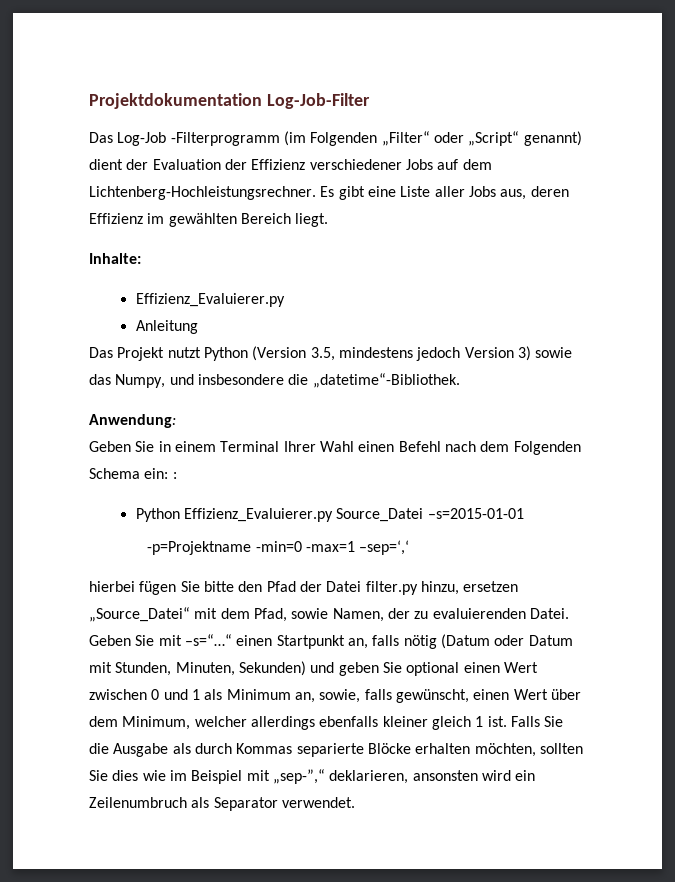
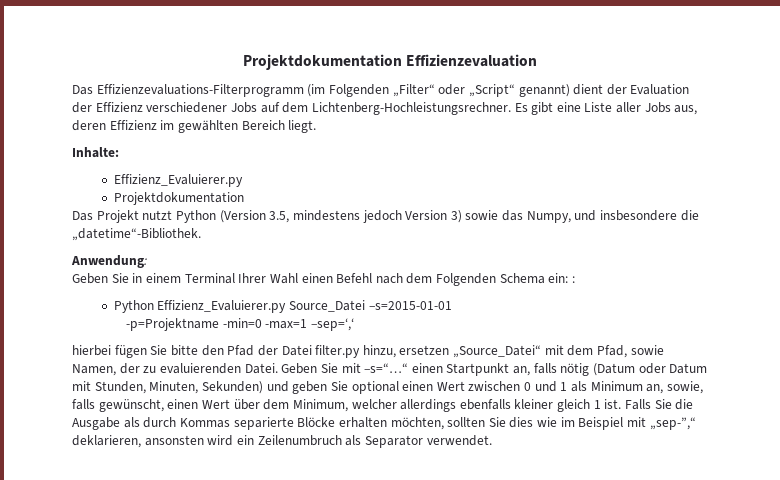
[89,93,370,109] [89,132,280,146] Projektdokumentation Log-Job-Filter // Das Log-Job -Filterprogramm -> [242,54,538,70] [72,84,304,97] Projektdokumentation Effizienzevaluation // Das Effizienzevaluations-Filterprogramm
[135,320,198,334] Anleitung -> [113,192,244,205] Projektdokumentation

